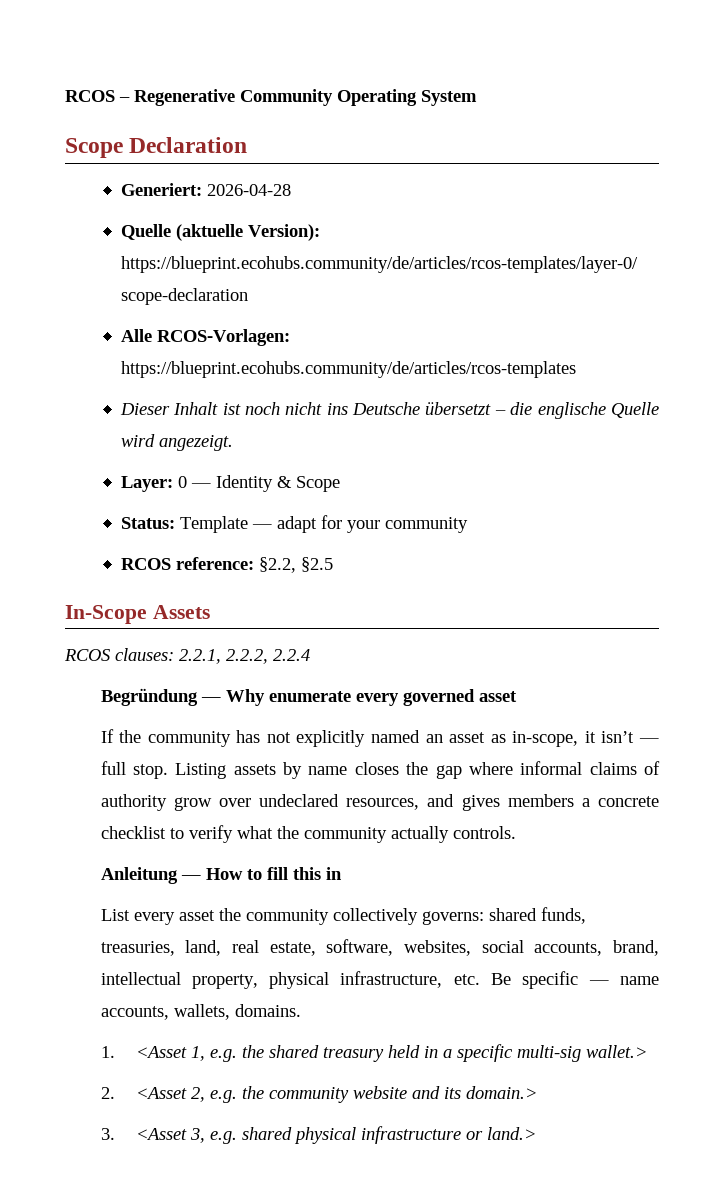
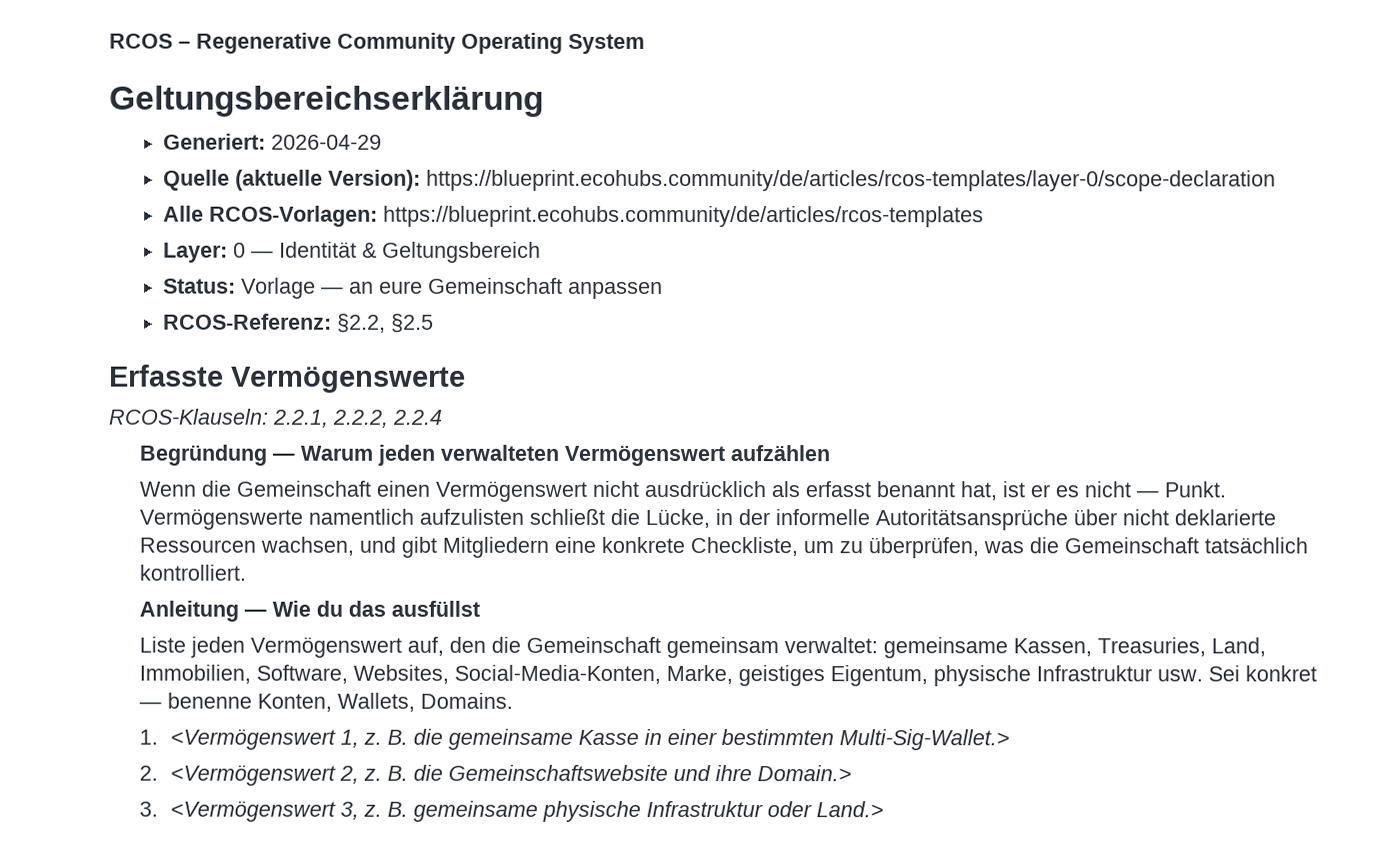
[65,137,248,158] Scope Declaration -> [109,85,544,117] Geltungsbereichserklärung
[206,184,291,196] 2026-04-28 -> [271,134,383,150] 2026-04-29
[119,402,659,419] [120,434,233,451] [120,475,340,492] [120,515,468,533] [120,557,333,573] [65,605,210,624] [64,648,174,661] Dieser Inhalt ist noch nicht ins Deutsche übersetzt – die englische Quelle wird angezeigt. // Layer: 0 — Identity & Scope // Status: Template — adapt for your community // RCOS reference: §2.2, §2.5 // In-Scope Assets // RCOS clauses: -> [163,241,542,263] [163,277,664,299] [163,313,435,333] [109,364,466,393] [109,408,269,425] Layer: 0 — Identität & Geltungsbereich // Status: Vorlage — an eure Gemeinschaft anpassen // RCOS-Referenz: §2.2, §2.5 // Erfasste Vermögenswerte // RCOS-Klauseln:
[225,689,517,706] [100,729,659,747] [100,761,660,779] [100,794,659,811] [100,825,516,843] [100,867,342,884] [100,907,586,925] [100,939,659,956] [100,971,659,989] [100,1004,301,1020] [100,1044,647,1062] [100,1086,537,1103] [100,1126,536,1144] Why enumerate every governed asset // If the community has not explicitly named an asset as in-scope, it isn’t — full stop. Listing assets by name closes the gap where informal claims of authority grow over undeclared resources, and gives members a concrete checklist to verify what the community actually controls. // Anleitung — How to fill this in // List every asset the community collectively governs: shared funds, treasuries, land, real estate, software, websites, social accounts, brand, intellectual property, physical infrastructure, etc. Be specific — name accounts, wallets, domains. // 1. <Asset 1, e.g. the shared treasury held in a specific multi-sig wallet.> // 2. <Asset 2, e.g. the community website and its domain.> // 3. <Asset 3, e.g. shared physical infrastructure or land.> -> [299,444,830,467] [138,480,1226,502] [138,508,1276,531] [138,536,1308,559] [138,564,246,581] [138,600,480,622] [138,636,1266,659] [138,664,1317,687] [138,692,513,712] [138,728,1010,751] [138,764,852,786] [138,800,884,822] Warum jeden verwalteten Vermögenswert aufzählen // Wenn die Gemeinschaft einen Vermögenswert nicht ausdrücklich als erfasst benannt hat, ist er es nicht — Punkt. Vermögenswerte namentlich aufzulisten schließt die Lücke, in der informelle Autoritätsansprüche über nicht deklarierte Ressourcen wachsen, und gibt Mitgliedern eine konkrete Checkliste, um zu überprüfen, was die Gemeinschaft tatsächlich kontrolliert. // Anleitung — Wie du das ausfüllst // Liste jeden Vermögenswert auf, den die Gemeinschaft gemeinsam verwaltet: gemeinsame Kassen, Treasuries, Land, Immobilien, Software, Websites, Social-Media-Konten, Marke, geistiges Eigentum, physische Infrastruktur usw. Sei konkret — benenne Konten, Wallets, Domains. // 1. <Vermögenswert 1, z. B. die gemeinsame Kasse in einer bestimmten Multi-Sig-Wallet.> // 2. <Vermögenswert 2, z. B. die Gemeinschaftswebsite und ihre Domain.> // 3. <Vermögenswert 3, z. B. gemeinsame physische Infrastruktur oder Land.>

